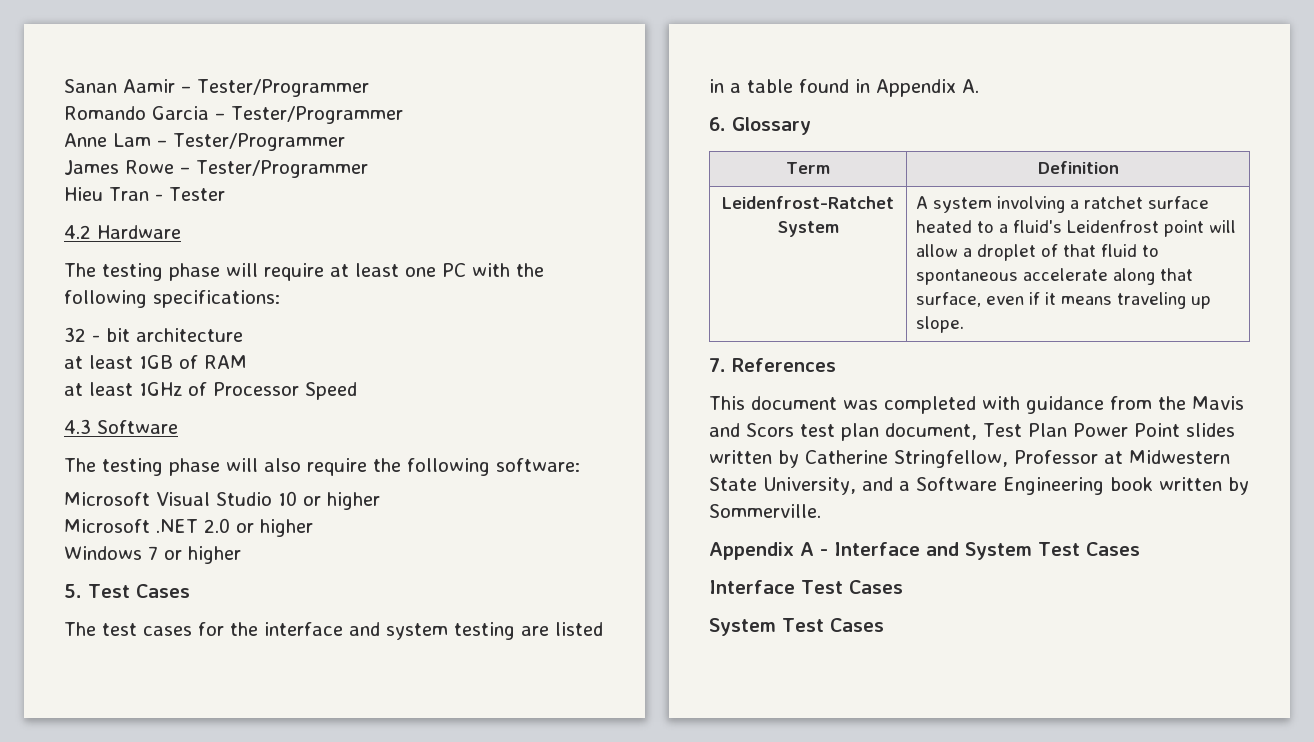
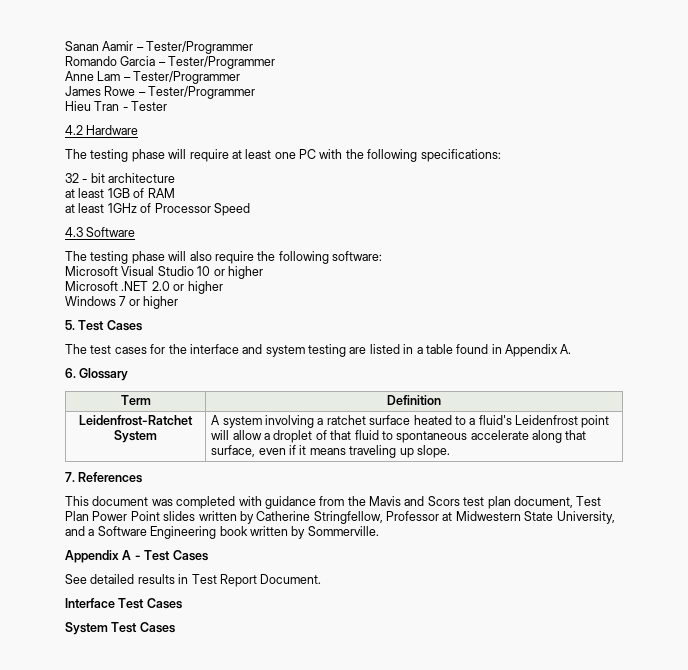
[834,542,1140,560] Interface and System Test Cases -> [144,550,208,561] [65,574,322,587] Test Cases // See detailed results in Test Report Document.

